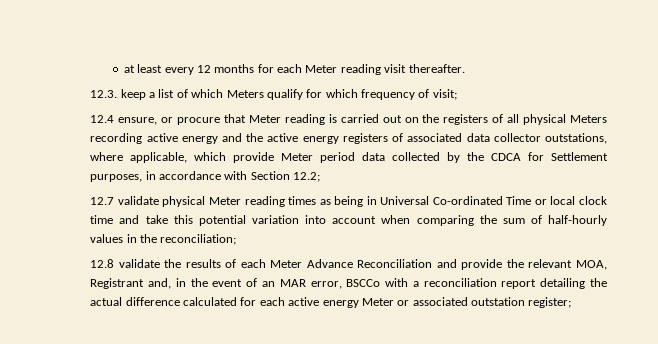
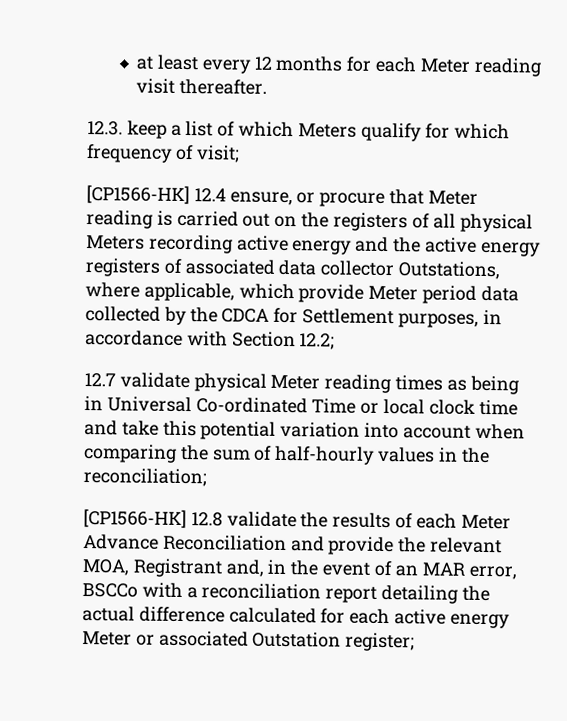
(457, 94) none -> [85,185,190,205] [CP1566-HK]
[545,133,607,144] outstations, -> [398,261,501,280] Outstations,
(237, 239) none -> [82,509,187,529] [CP1566-HK]
[471,297,526,306] outstation -> [252,631,342,648] Outstation

